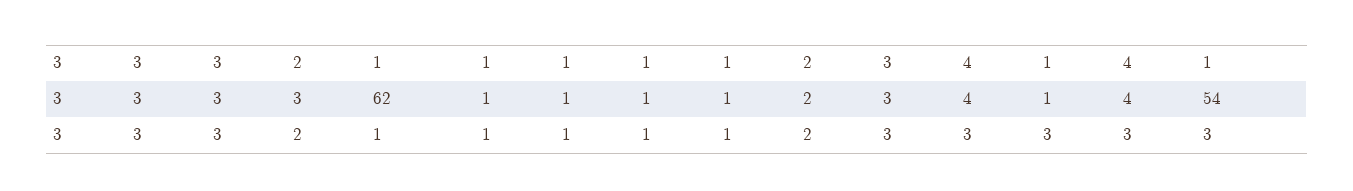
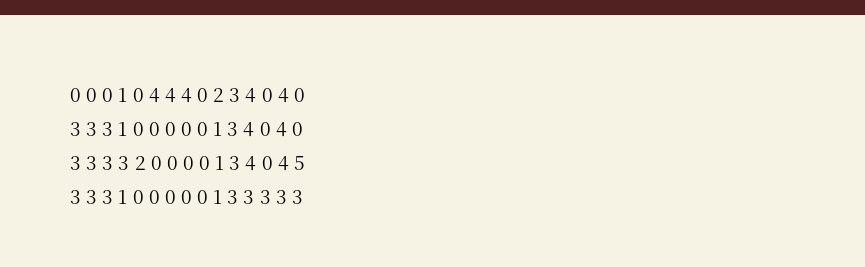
[53,56,63,68] [133,56,143,68] [213,56,223,68] [293,56,303,68] [373,56,383,68] [482,56,492,68] [562,56,572,68] [642,56,652,68] [723,56,733,68] [803,56,813,68] [883,56,893,68] [963,56,973,68] [1043,56,1053,68] [1123,56,1133,68] [1203,56,1213,68] [53,92,63,104] [133,92,143,104] [213,92,223,104] [293,92,303,104] [373,92,392,104] [482,92,492,104] [562,92,572,104] [642,92,652,104] [723,92,733,104] [803,92,813,104] [883,92,893,104] [963,92,973,104] [1043,92,1053,104] [1123,92,1133,104] [1203,91,1222,104] [53,128,63,140] [133,128,143,140] [213,128,223,140] [293,128,303,140] [373,128,383,140] [482,128,492,140] [562,128,572,140] [642,128,652,140] [723,128,733,140] [803,128,813,140] [883,128,893,140] [963,128,973,140] [1043,128,1053,140] [1123,128,1133,140] [1203,128,1213,140] 3 | 3 | 3 | 2 | 1 | 1 | 1 | 1 | 1 | 2 | 3 | 4 | 1 | 4 | 1 // 3 | 3 | 3 | 3 | 62 | 1 | 1 | 1 | 1 | 2 | 3 | 4 | 1 | 4 | 54 // 3 | 3 | 3 | 2 | 1 | 1 | 1 | 1 | 1 | 2 | 3 | 3 | 3 | 3 | 3 -> [70,88,305,103] [70,122,303,137] [70,156,305,171] [70,190,303,204] 0 0 0 1 0 4 4 4 0 2 3 4 0 4 0 // 3 3 3 1 0 0 0 0 0 1 3 4 0 4 0 // 3 3 3 3 2 0 0 0 0 1 3 4 0 4 5 // 3 3 3 1 0 0 0 0 0 1 3 3 3 3 3

